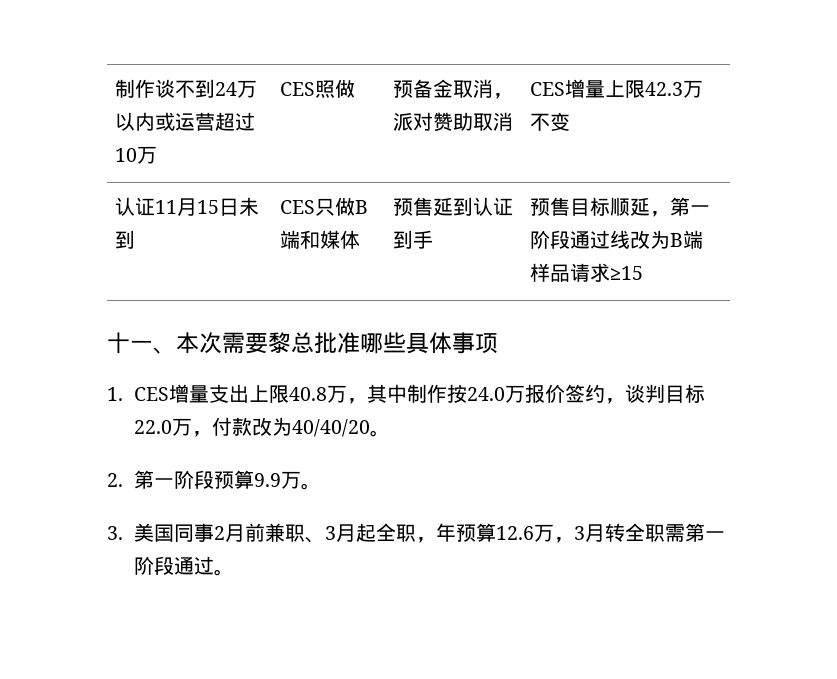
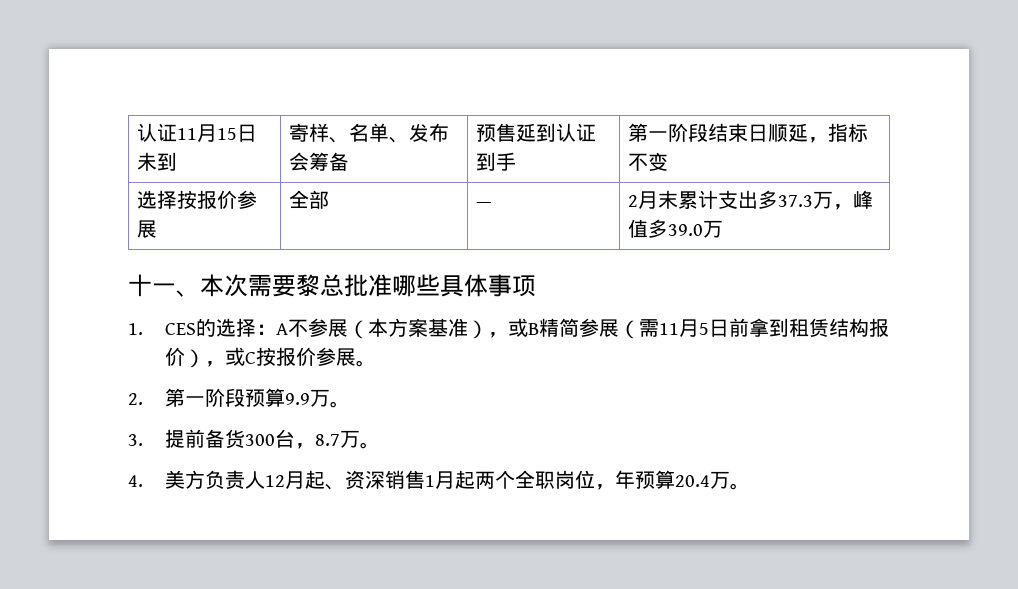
[115,79,258,98] [115,112,256,131] [115,146,158,164] [280,79,356,98] [393,79,514,99] [393,112,514,132] [530,79,704,98] [530,112,571,131] 制作谈不到24万以内或运营超过10万 | CES照做 | 预备金取消，派对赞助取消 | CES增量上限42.3万不变 // -> (137, 132) none
[280,197,369,216] [280,230,361,249] CES只做B端和媒体 -> [289,123,450,143] [289,152,350,171] 寄样、名单、发布会筹备
[530,197,711,217] [530,230,704,249] [530,263,644,282] 预售目标顺延，第一阶段通过线改为B端样品请求≥15 -> [628,123,869,143] [628,152,669,171] [137,190,258,209] [137,220,158,238] [289,190,330,209] [476,202,493,207] [628,190,874,210] [628,219,724,238] 第一阶段结束日顺延，指标不变 // 选择按报价参展 | 全部 | — | 2月末累计支出多37.3万，峰值多39.0万
[169,384,706,404] [134,417,371,437] 增量支出上限40.8万，其中制作按24.0万报价签约，谈判目标22.0万，付款改为40/40/20 -> [195,318,889,339] [164,347,356,368] 的选择：A不参展（本方案基准），或B精简参展（需11月5日前拿到租赁结构报价），或C按报价参展
[134,523,726,543] [134,556,215,575] 美国同事2月前兼职、3月起全职，年预算12.6万，3月转全职需第一阶段通过 -> [164,429,380,449] [128,470,730,490] 提前备货300台，8.7万。 // 4.美方负责人12月起、资深销售1月起两个全职岗位，年预算20.4万

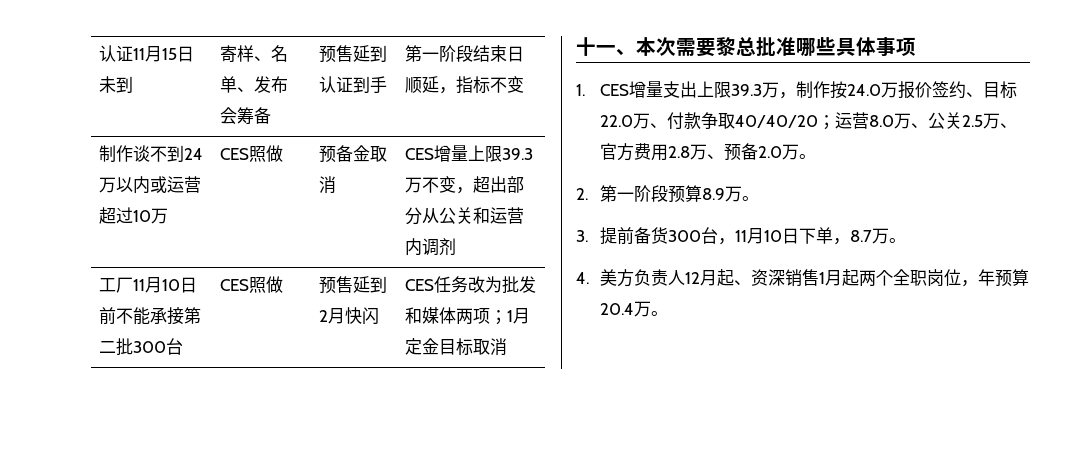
[137,190,258,209] [137,220,158,238] [289,190,330,209] [476,202,493,207] [628,190,874,210] [628,219,724,238] 选择按报价参展 | 全部 | — | 2月末累计支出多37.3万，峰值多39.0万 -> [98,145,203,162] [98,176,201,194] [98,207,168,224] [219,145,283,162] [318,145,387,163] [318,176,336,194] [404,145,533,162] [404,176,524,194] [404,207,524,225] [404,238,456,256] [98,277,197,293] [98,307,201,325] [98,338,183,356] [219,276,283,293] [318,276,387,294] [318,307,379,324] [404,276,536,294] [404,307,530,325] [404,338,507,356] 制作谈不到24万以内或运营超过10万 | CES照做 | 预备金取消 | CES增量上限39.3万不变，超出部分从公关和运营内调剂 // 工厂11月10日前不能承接第二批300台 | CES照做 | 预售延到2月快闪 | CES任务改为批发和媒体两项；1月定金目标取消
[195,318,889,339] [164,347,356,368] 的选择：A不参展（本方案基准），或B精简参展（需11月5日前拿到租赁结构报价），或C按报价参展 -> [629,81,1018,99] [600,112,1018,130] [600,143,800,161] 增量支出上限39.3万，制作按24.0万报价签约、目标22.0万、付款争取40/40/20；运营8.0万、公关2.5万、官方费用2.8万、预备2.0万
[284,393,310,405] 9.9 -> [702,188,726,200] 8.9
(315, 446) none -> [735,227,851,245] 11月10日下单，

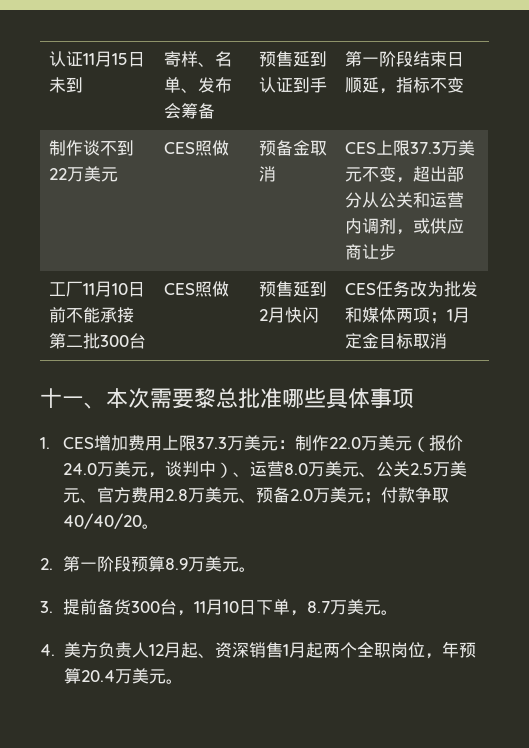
[183,148,203,160] [98,176,201,194] [98,207,168,224] 24万以内或运营超过10万 -> [48,166,118,182] 22万美元
[433,145,533,162] [404,177,422,193] 增量上限39.3万 -> [375,140,475,156] [344,167,362,182] 上限37.3万美元
(456, 247) none -> [395,218,464,235] [344,244,396,260] ，或供应商让步
[646,81,1018,99] [600,112,836,130] 量支出上限39.3万，制作按24.0万报价签约、目标22.0万、付款争取40/40/20； -> [110,435,463,452] [62,461,250,478] 加费用上限37.3万美元：制作22.0万美元（报价24.0万美元，谈判中）、
(912, 121) none -> [324,461,359,477] 美元
(1001, 121) none -> [449,461,467,477] [62,488,80,503] 美元
(708, 152) none -> [204,487,239,503] 美元
(800, 152) none -> [329,487,449,504] [62,513,142,529] 美元；付款争取40/40/20
(743, 194) none -> [204,556,239,572] 美元
(890, 236) none -> [346,599,381,615] 美元
(652, 309) none -> [131,668,166,684] 美元

